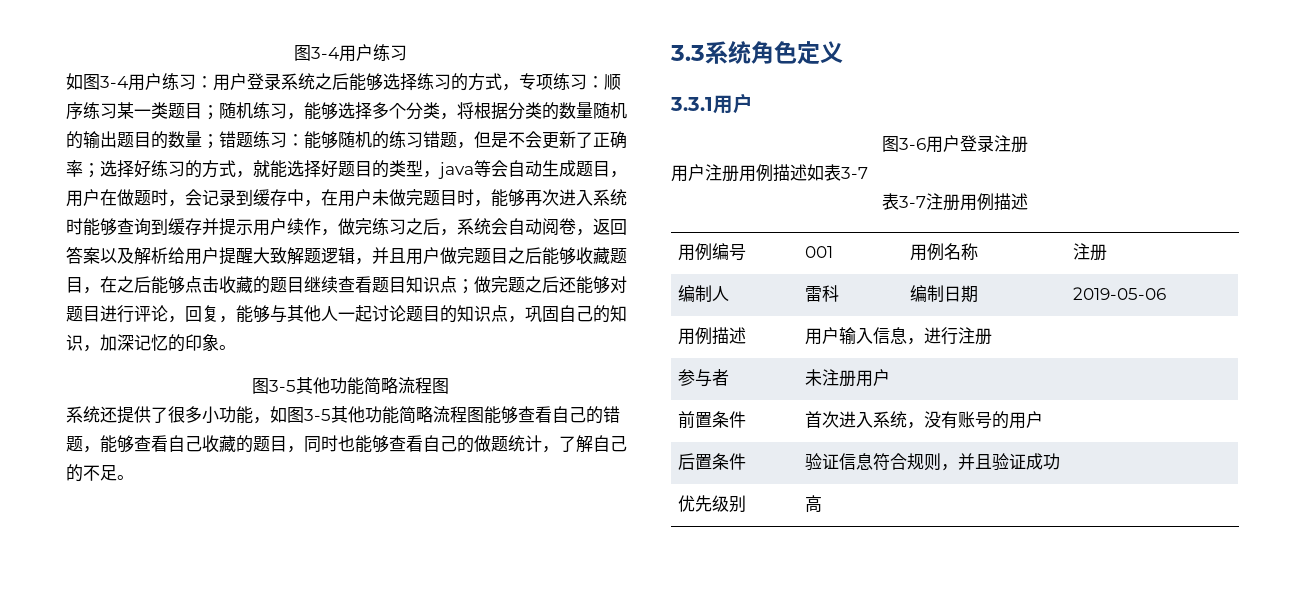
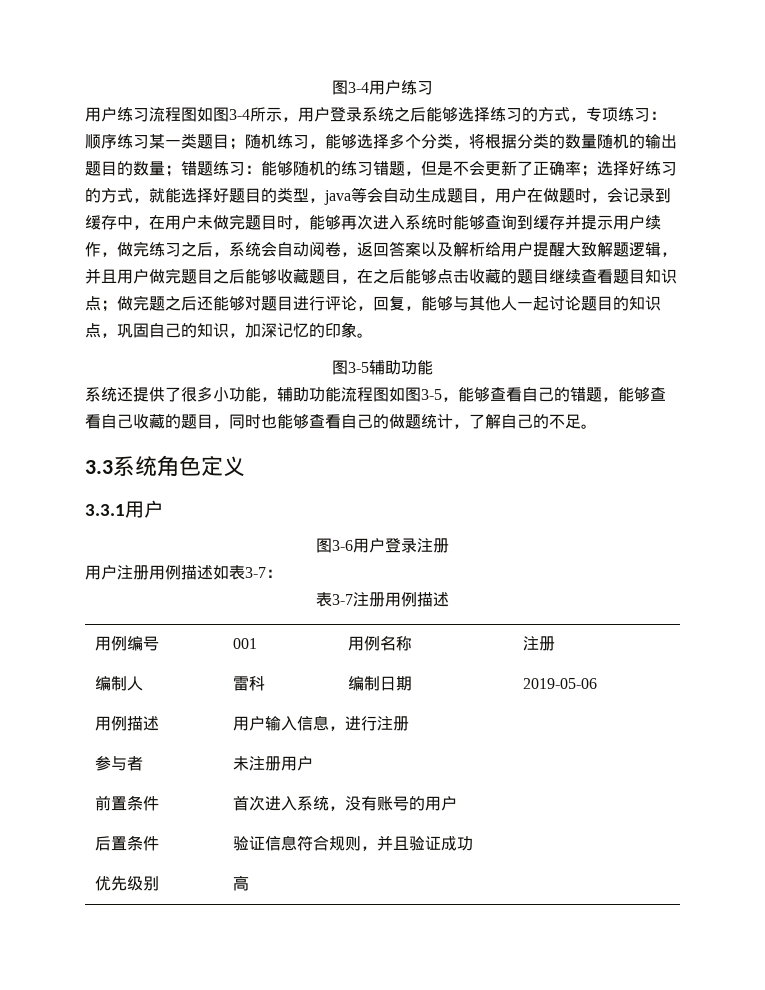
[66,73,213,91] 如图3-4用户练习： -> [85,107,298,122] 用户练习流程图如图3-4所示，
[295,377,449,395] 其他功能简略流程图 -> [369,359,433,375] 辅助功能
[270,406,484,424] 如图3-5其他功能简略流程图 -> [277,386,458,402] 辅助功能流程图如图3-5，
(868, 173) none -> [266,569,282,578] ：

